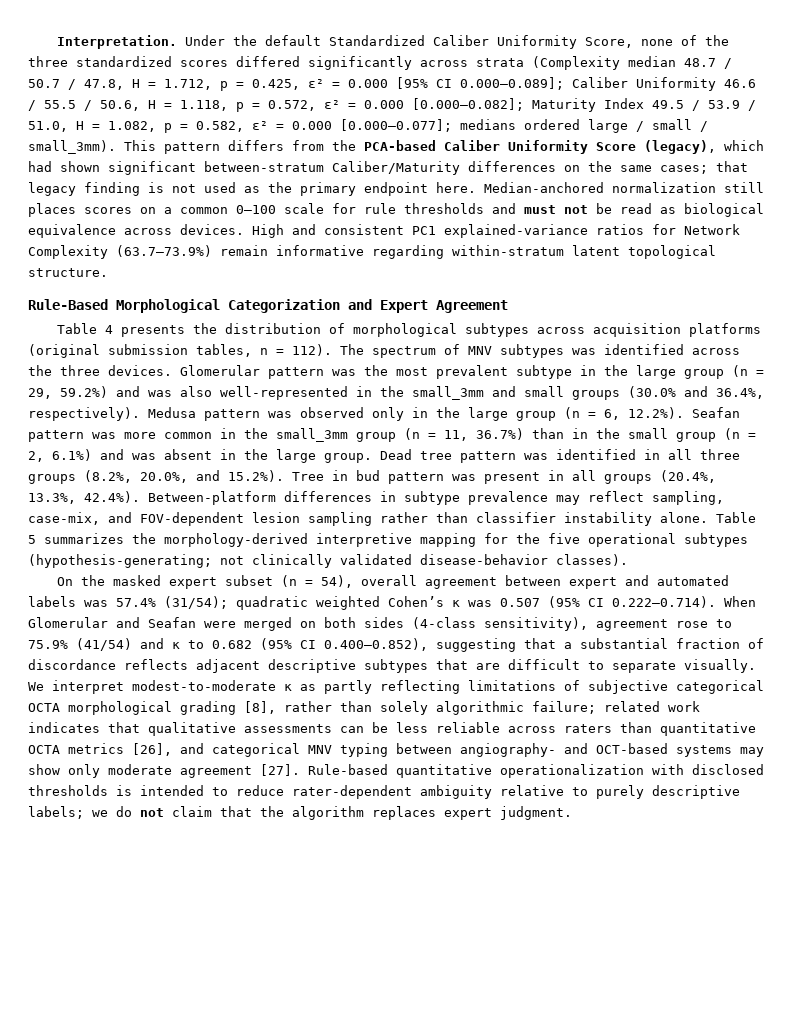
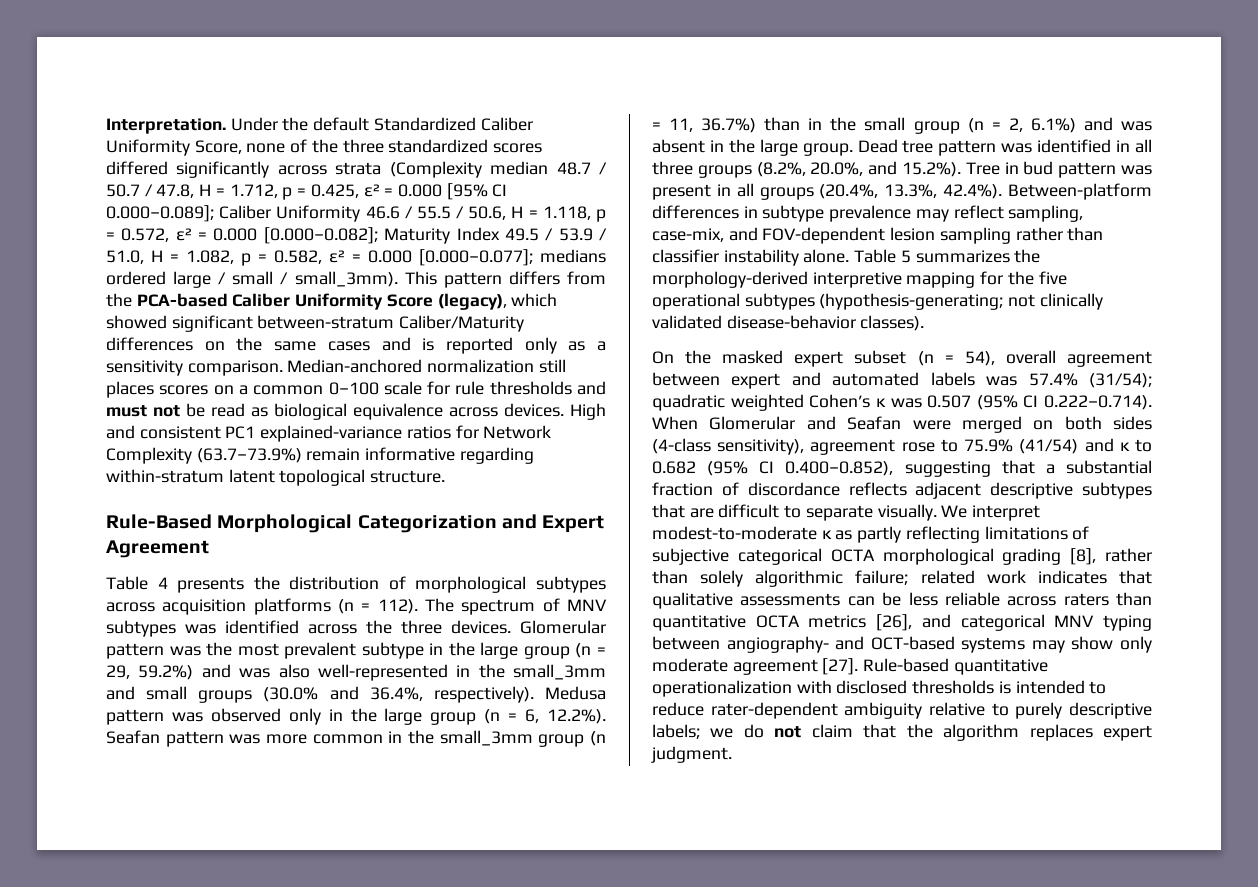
[28,161,100,172] had shown -> [106,315,167,329] showed
[660,161,748,174] [28,182,476,196] cases; that legacy finding is not used as the primary endpoint here. -> [327,337,606,354] [106,360,283,376] cases and is reported only as a sensitivity comparison.
[28,344,268,358] (original submission tables, n -> [338,599,354,614] (n

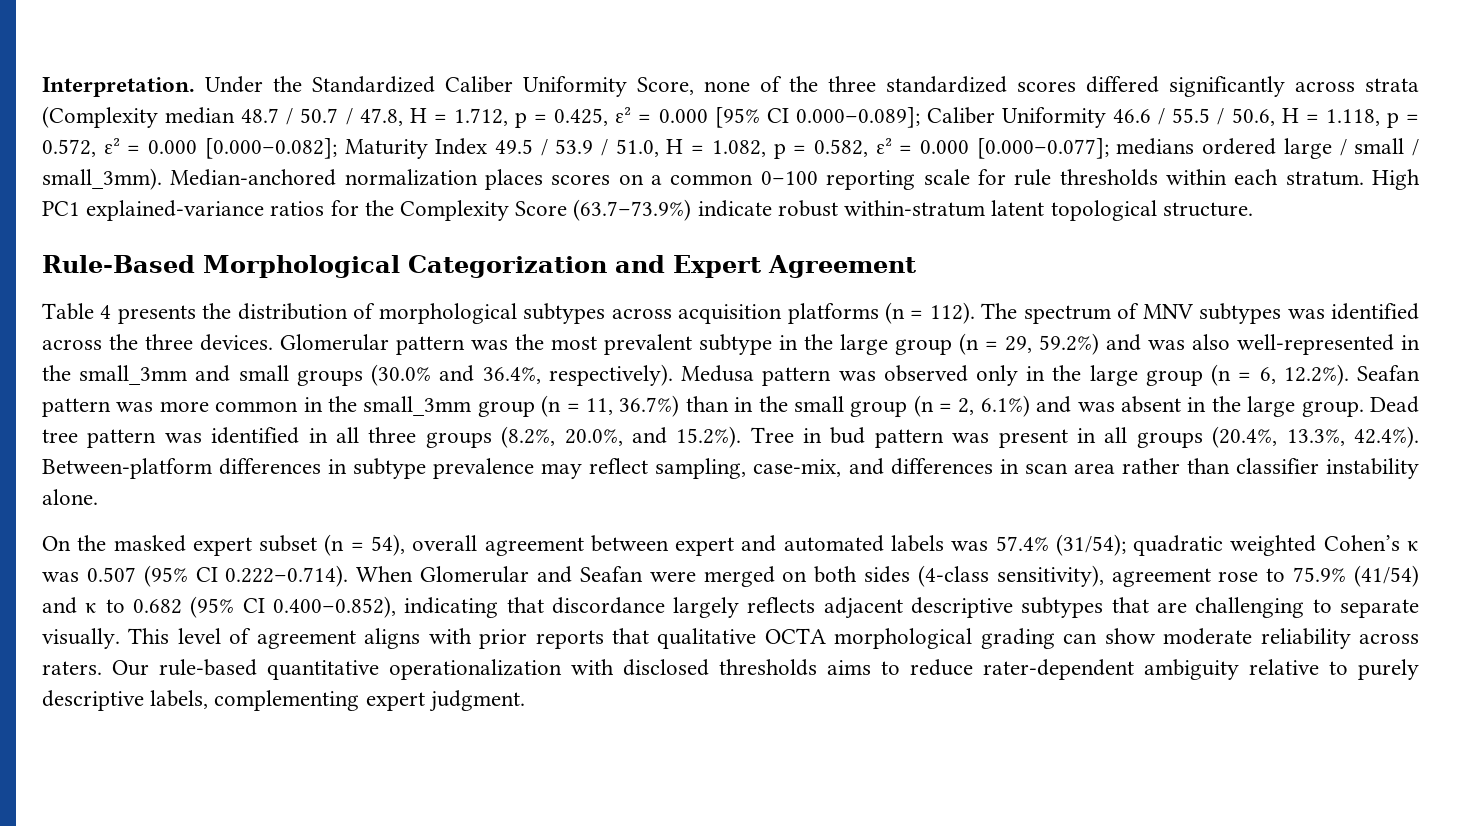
[313,117,370,131] default -> (302, 84) none
[404,271,606,288] [106,293,558,310] [106,315,525,332] [106,337,606,354] [106,360,283,376] This pattern differs from the PCA-based Caliber Uniformity Score (legacy), which showed significant between-stratum Caliber/Maturity differences on the same cases and is reported only as a sensitivity comparison. -> (162, 179) none
[538,359,566,373] still -> (478, 177) none
(379, 388) none -> [826,170,916,190] reporting
[577,381,606,395] [106,403,606,420] [106,425,552,442] [106,447,534,464] and must not be read as biological equivalence across devices. High and consistent PC1 explained-variance ratios for Network Complexity (63.7–73.9%) remain informative regarding -> [1165,169,1420,190] [42,199,838,221] within each stratum. High PC1 explained-variance ratios for the Complexity Score (63.7–73.9%) indicate robust
[762,227,1011,244] FOV-dependent lesion sampling -> [890,458,1115,475] differences in scan area
[854,249,1041,263] [652,271,1067,288] [652,293,1103,310] [652,315,925,331] Table 5 summarizes the morphology-derived interpretive mapping for the five operational subtypes (hypothesis-generating; not clinically validated disease-behavior classes). -> (98, 497) none
[904,460,1152,477] [652,482,840,496] suggesting that a substantial fraction of discordance -> [404,597,740,618] indicating that discordance largely
[718,504,780,518] difficult -> [1195,597,1305,618] challenging
[941,505,1041,521] [652,526,1090,543] [652,548,1152,565] [652,570,1152,587] [652,592,1152,609] [652,614,1152,631] [652,636,1152,653] [652,658,950,675] We interpret modest-to-moderate κ as partly reflecting limitations of subjective categorical OCTA morphological grading [8], rather than solely algorithmic failure; related work indicates that qualitative assessments can be less reliable across raters than quantitative OCTA metrics [26], and categorical MNV typing between angiography- and OCT-based systems may show only moderate agreement [27]. Rule-based -> [128,628,1419,649] [42,659,257,676] This level of agreement aligns with prior reports that qualitative OCTA morphological grading can show moderate reliability across raters. Our rule-based
[998,680,1085,694] is intended -> [827,660,871,675] aims
[652,724,1093,741] labels; we do not claim that the algorithm replaces -> [150,690,360,711] labels, complementing

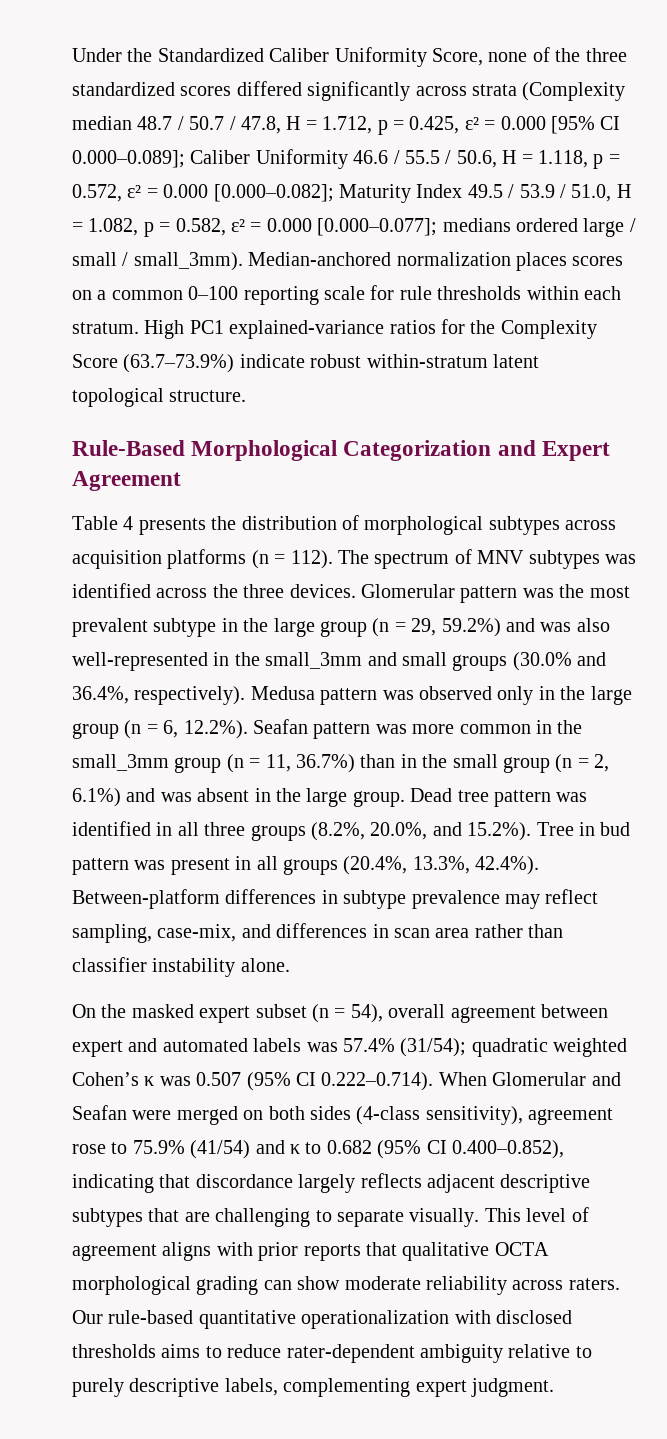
[42,77,195,97] Interpretation. -> (72, 55) none

